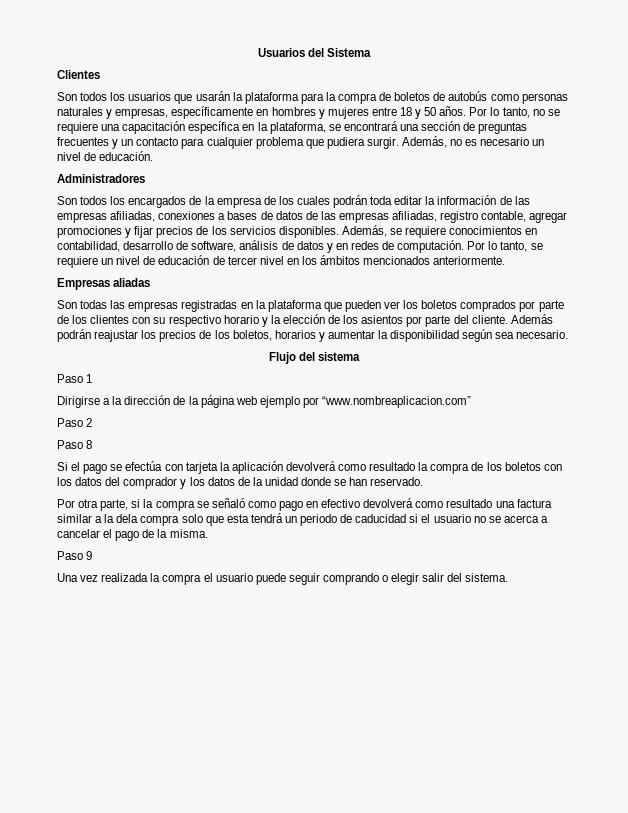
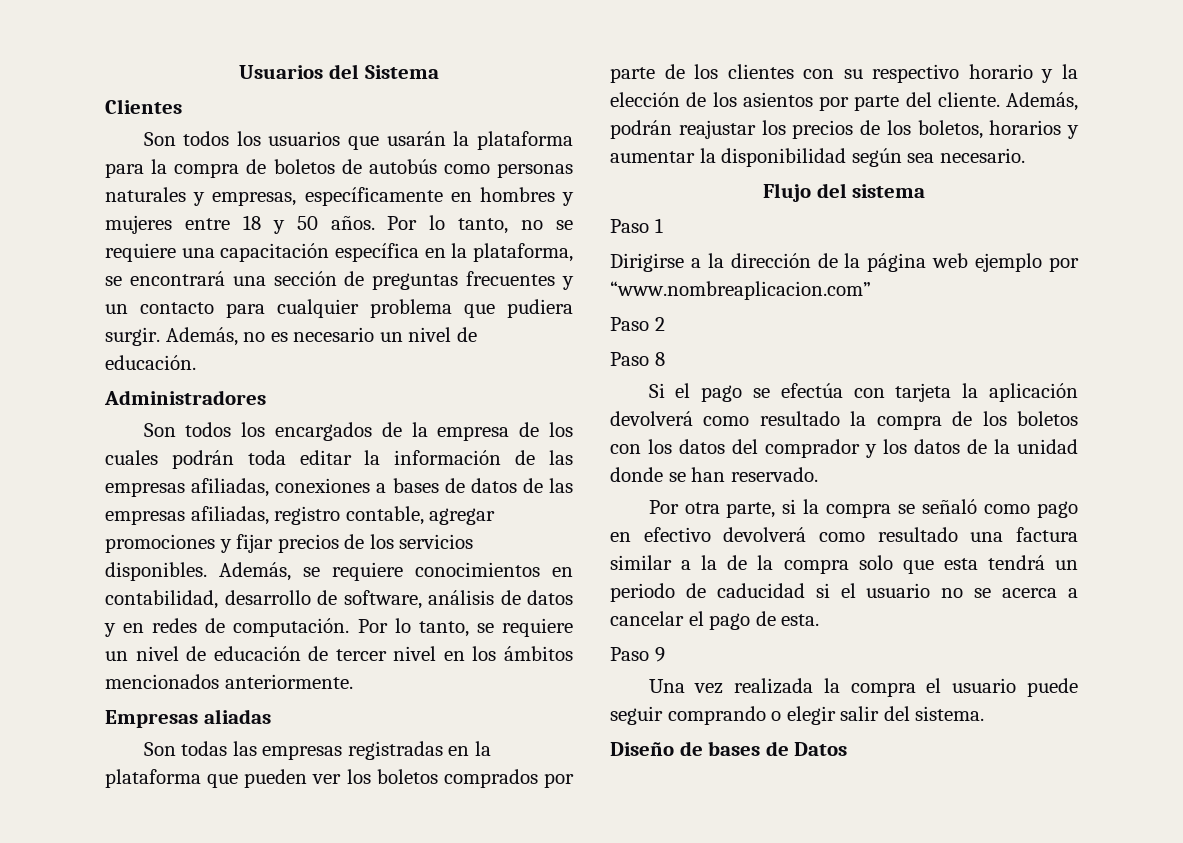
[510,314,553,324] Además -> [1006,92,1078,111] Además,
[116,514,139,523] dela -> [727,555,774,570] de la
[157,529,208,538] la misma. -> [781,614,820,626] esta.
(509, 577) none -> [610,741,848,756] // Diseño de bases de Datos

